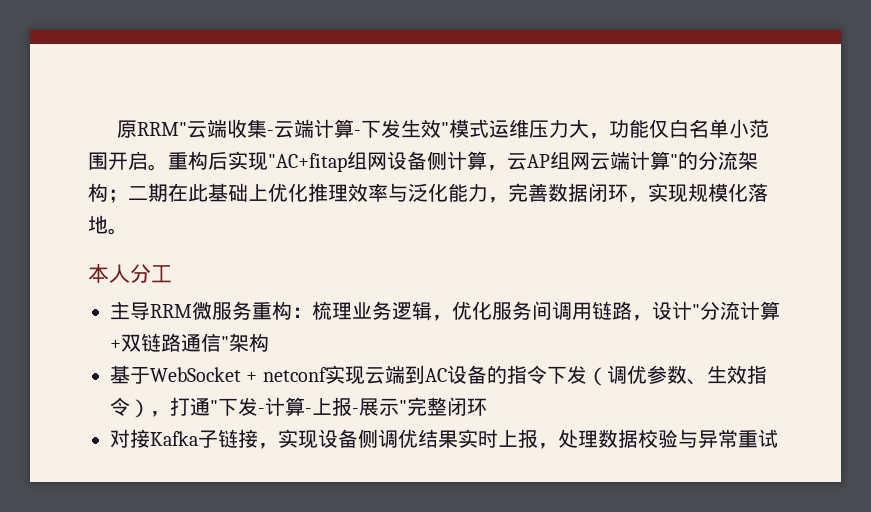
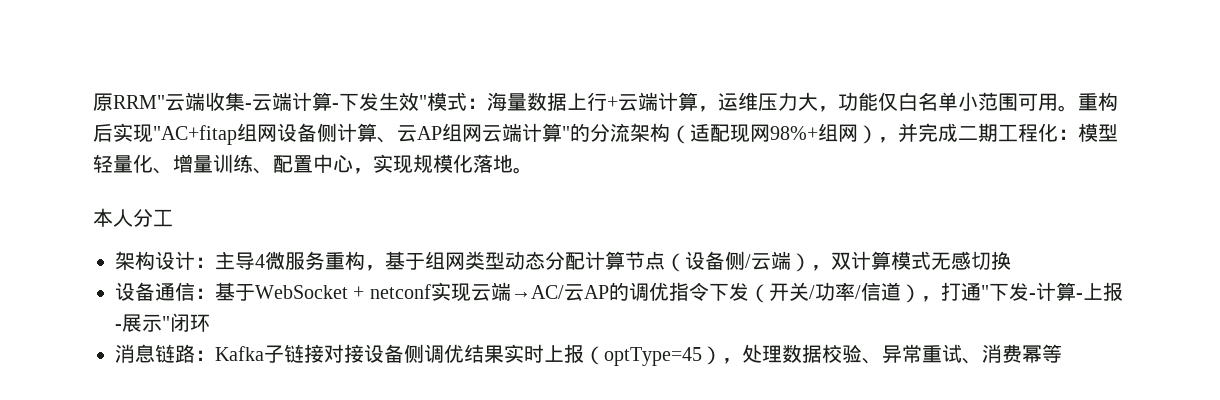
(490, 128) none -> [467,92,718,112] ：海量数据上行+云端计算，
[108,151,148,170] 开启 -> [1018,93,1058,111] 可用
[487,165,507,171] ， -> [377,137,397,143] 、
[108,183,628,203] ；二期在此基础上优化推理效率与泛化能力，完善数据闭环 -> [670,123,1118,144] [93,154,353,174] （适配现网98%+组网），并完成二期工程化：模型轻量化、增量训练、配置中心
[110,301,780,321] [110,333,269,352] 主导RRM微服务重构：梳理业务逻辑，优化服务间调用链路，设计"分流计算+双链路通信"架构 // -> [115,251,1011,272] [115,282,215,301] 架构设计：主导4微服务重构，基于组网类型动态分配计算节点（设备侧/云端），双计算模式无感切换 // 设备通信：
[404,365,767,386] [110,397,130,416] 到AC设备的指令下发（调优参数、生效指令 -> [510,282,901,303] →AC/云AP的调优指令下发（开关/功率/信道
[407,397,447,416] 完整 -> (170, 323) none
[110,429,150,448] 对接 -> [115,344,215,363] 消息链路：
[258,429,318,449] ，实现 -> [324,344,364,363] 对接
(538, 438) none -> [584,346,722,366] （optType=45）
[678,429,698,448] 与 -> [862,358,882,364] 、
(778, 438) none -> [962,344,1062,364] 、消费幂等

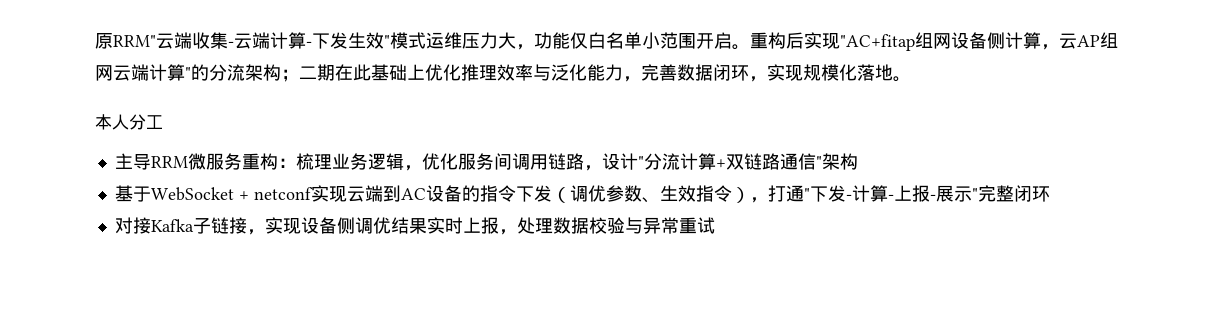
[467,92,718,112] ：海量数据上行+云端计算， -> (426, 40) none
[1018,93,1058,111] 可用 -> [696,32,732,49] 开启
[377,137,397,143] 、 -> [1041,44,1059,50] ，
[670,123,1118,144] [93,154,353,174] （适配现网98%+组网），并完成二期工程化：模型轻量化、增量训练、配置中心 -> [281,64,749,82] ；二期在此基础上优化推理效率与泛化能力，完善数据闭环
[115,251,1011,272] [115,282,215,301] 架构设计：主导4微服务重构，基于组网类型动态分配计算节点（设备侧/云端），双计算模式无感切换 // 设备通信： -> [114,153,858,171] 主导RRM微服务重构：梳理业务逻辑，优化服务间调用链路，设计"分流计算+双链路通信"架构 //
[510,282,901,303] →AC/云AP的调优指令下发（开关/功率/信道 -> [382,185,732,203] 到AC设备的指令下发（调优参数、生效指令
(170, 323) none -> [977,185,1014,202] 完整
[115,344,215,363] 消息链路： -> [114,217,151,234] 对接
[324,344,364,363] 对接 -> [246,217,301,235] ，实现
[584,346,722,366] （optType=45） -> (499, 225) none
[862,358,882,364] 、 -> [624,217,643,234] 与
[962,344,1062,364] 、消费幂等 -> (715, 225) none

